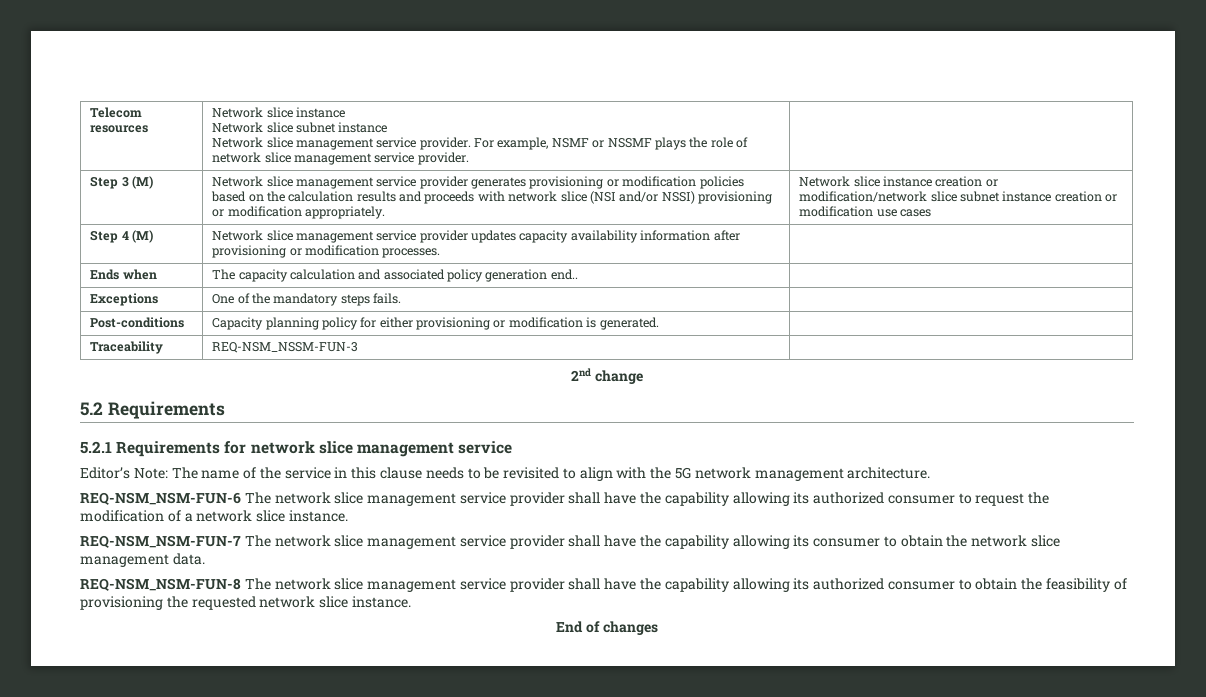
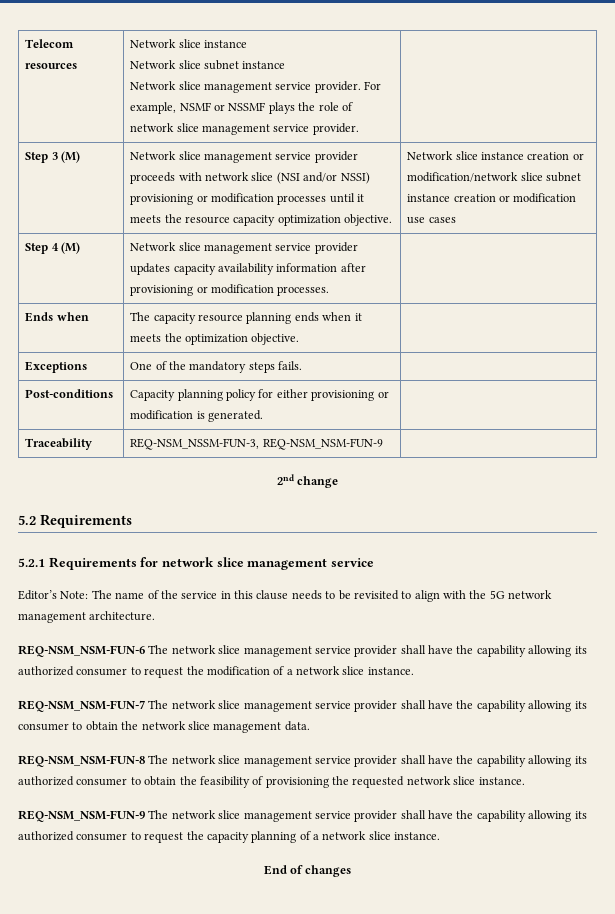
[471,176,744,189] [211,191,423,202] generates provisioning or modification policies based on the calculation results and -> (358, 157) none
[304,206,385,219] appropriately. -> [277,193,365,205] [130,214,393,226] processes until it meets the resource capacity optimization objective.
[289,269,578,282] calculation and associated policy generation end.. -> [198,312,362,324] [130,333,300,345] resource planning ends when it meets the optimization objective.
[212,342,359,353] REQ-NSM_NSSM-FUN-3 -> [130,438,383,450] REQ-NSM_NSSM-FUN-3, REQ-NSM_NSM-FUN-9
(411, 602) none -> [18,810,587,822] [18,831,441,843] // REQ-NSM_NSM-FUN-9 The network slice management service provider shall have the capability allowing its authorized consumer to request the capacity planning of a network slice instance.

